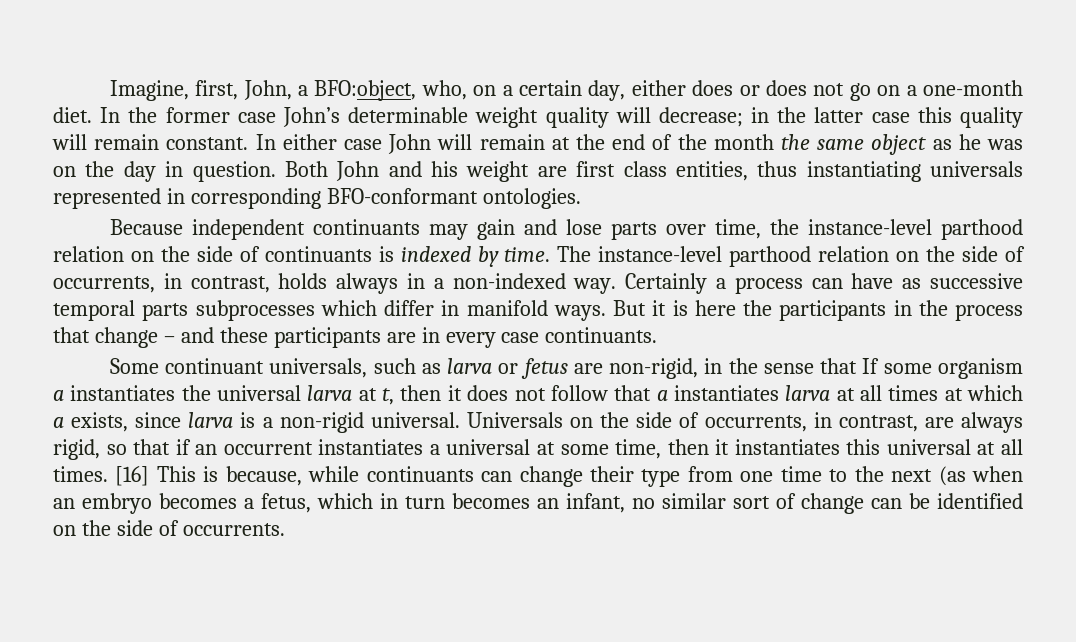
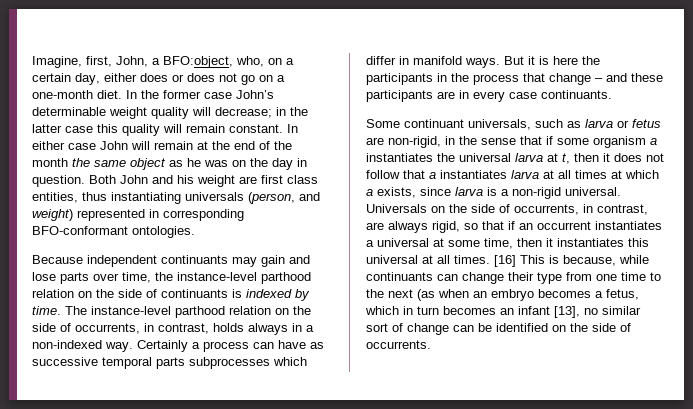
(1023, 169) none -> [248,192,320,204] [32,209,73,221] (person, and weight)
[862,358,880,374] If -> [546,136,553,145] if
[566,493,625,513] infant, -> [518,306,580,318] infant [13],

